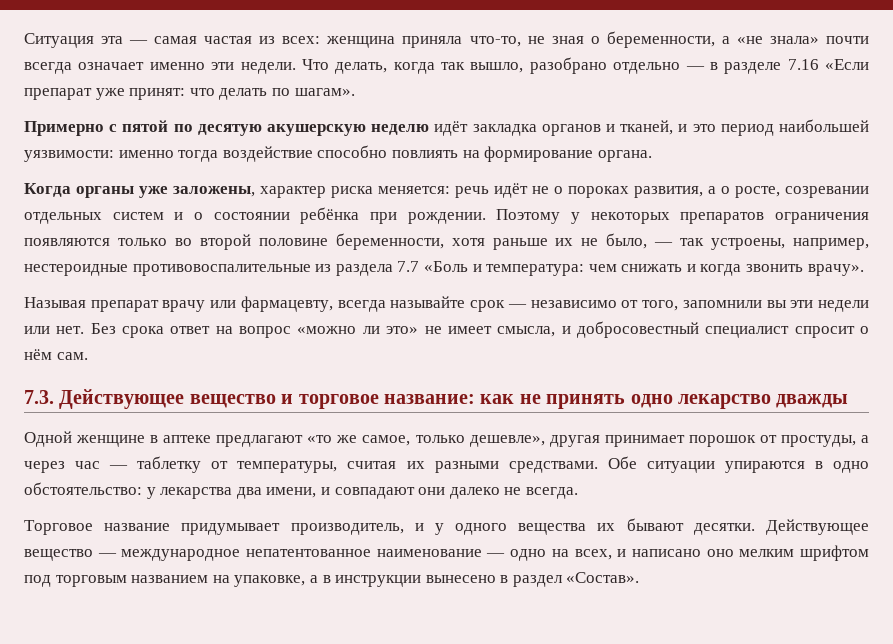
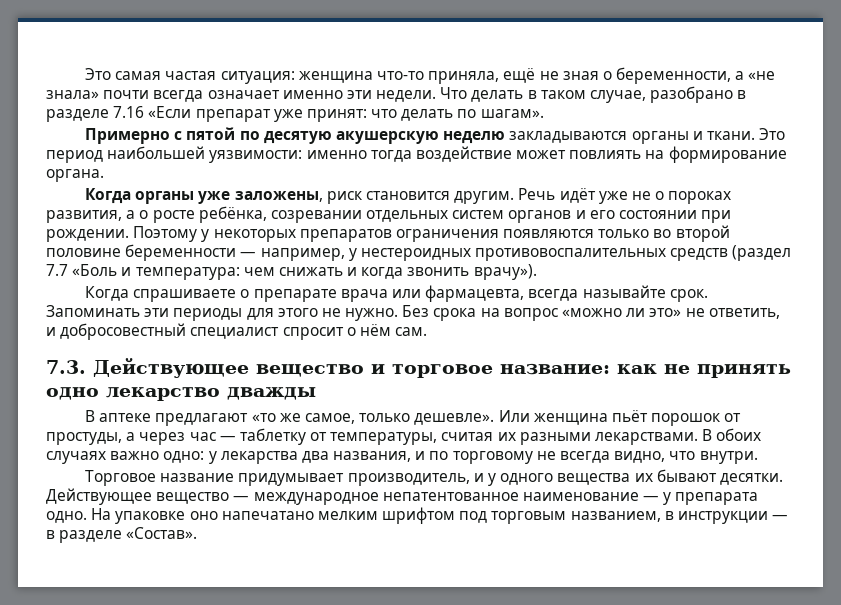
[24,33,521,48] Ситуация эта — самая частая из всех: женщина приняла что-то, -> [85,68,536,84] Это самая частая ситуация: женщина что-то приняла, ещё
[335,57,705,74] делать, когда так вышло, разобрано отдельно — -> [471,86,734,103] делать в таком случае, разобрано
[434,120,716,136] идёт закладка органов и тканей, и это -> [509,128,786,144] закладываются органы и ткани. Это
[317,145,388,158] способно -> [516,150,567,159] может
[260,183,528,198] характер риска меняется: речь идёт -> [326,188,628,204] риск становится другим. Речь идёт уже
[735,186,780,198] росте, -> [152,206,267,223] росте ребёнка,
[174,207,360,224] и о состоянии ребёнка -> [508,210,698,223] органов и его состоянии
[335,233,870,250] [24,264,393,276] беременности, хотя раньше их не было, — так устроены, например, нестероидные противовоспалительные из раздела -> [125,244,792,261] беременности — например, у нестероидных противовоспалительных средств (раздел
[807,264,864,276] [24,296,870,312] [24,326,85,334] врачу». // Называя препарат врачу или фармацевту, всегда называйте срок — независимо от того, запомнили вы эти недели или нет. -> [473,264,537,280] [85,285,708,302] [46,305,399,321] врачу»). // Когда спрашиваете о препарате врача или фармацевта, всегда называйте срок. Запоминать эти периоды для этого не нужно.
[170,326,211,334] ответ -> (477, 314) none
[447,326,556,337] имеет смысла, -> [708,308,780,319] ответить,
[24,431,159,447] Одной женщине в -> [85,410,96,422] В
[469,435,685,447] дешевле», другая принимает -> [414,410,648,425] дешевле». Или женщина пьёт
[508,456,869,473] [24,482,578,499] средствами. Обе ситуации упираются в одно обстоятельство: у лекарства два имени, и совпадают они далеко не всегда. -> [595,428,762,445] [46,451,758,464] лекарствами. В обоих случаях важно одно: у лекарства два названия, и по торговому не всегда видно, что внутри.
[510,545,870,561] [24,575,563,587] одно на всех, и написано оно мелким шрифтом под торговым названием на упаковке, а в инструкции вынесено в раздел -> [663,492,759,505] [46,507,789,524] [46,530,123,543] у препарата одно. На упаковке оно напечатано мелким шрифтом под торговым названием, в инструкции — в разделе

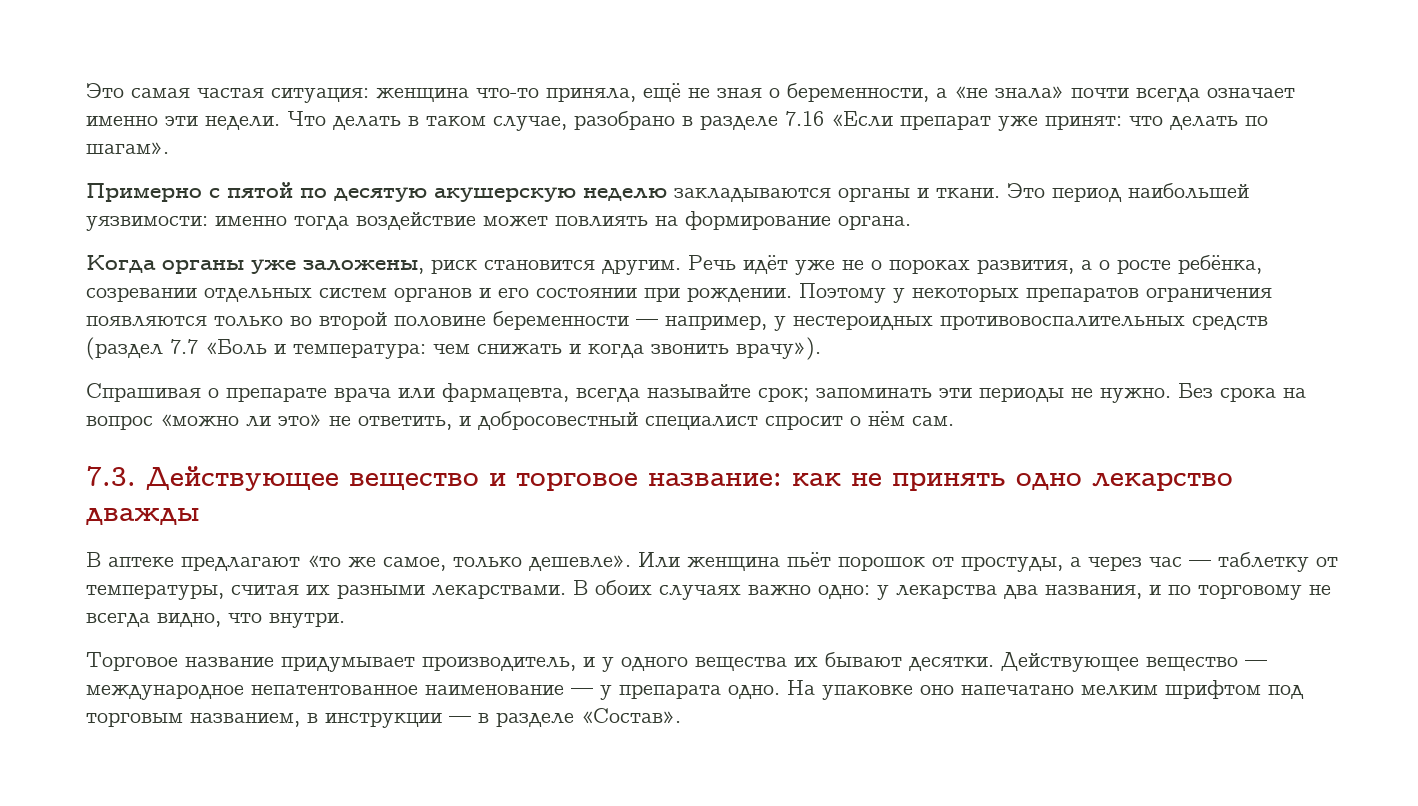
[85,286,237,302] Когда спрашиваете -> [86,383,201,402] Спрашивая
[669,289,708,302] [46,305,318,321] срок. Запоминать эти периоды для этого -> [758,387,1064,402] срок; запоминать эти периоды

